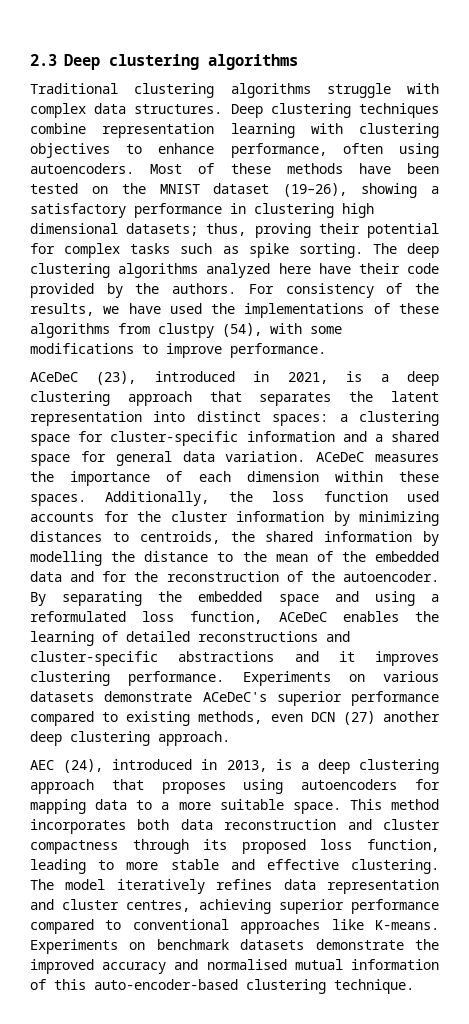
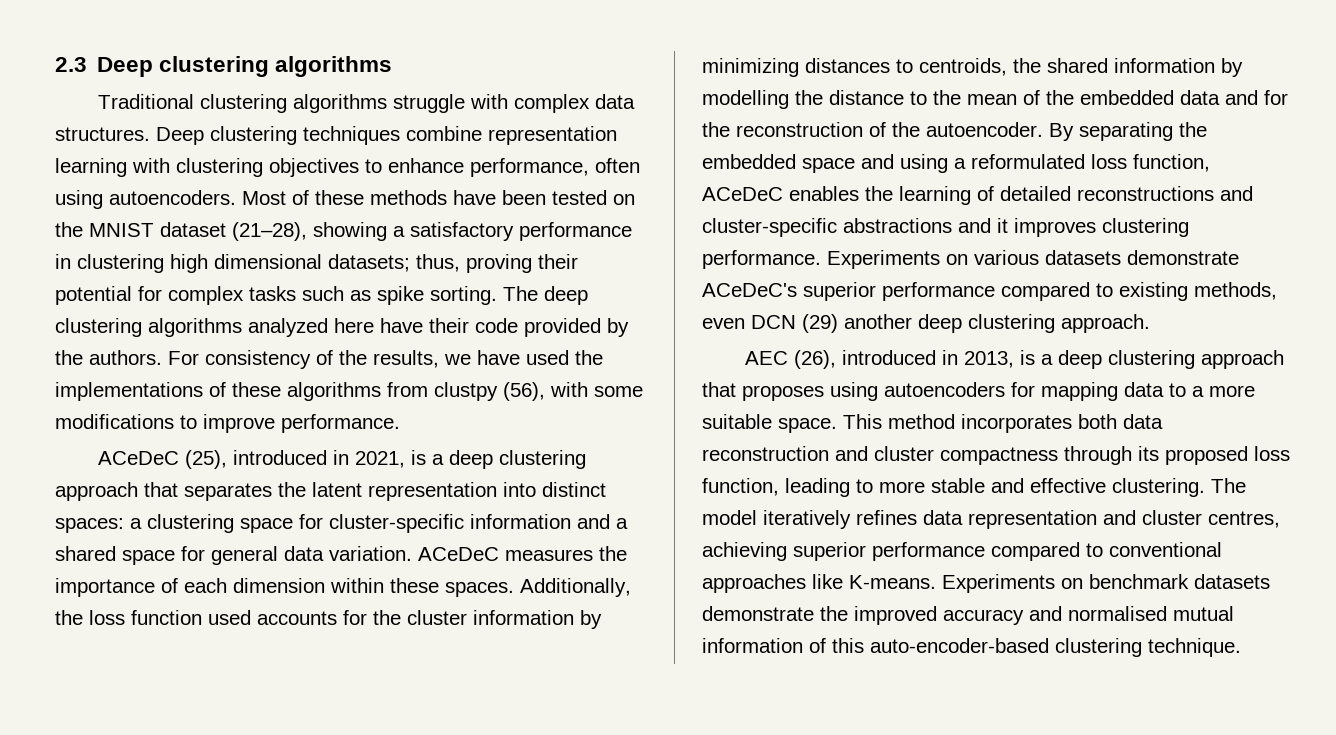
[283,183,348,197] (19–26), -> [232,222,307,241] (21–28),
[222,323,262,337] (54), -> [503,382,545,401] (56),
[96,371,137,385] (23), -> [184,450,227,469] (25),
[342,711,375,725] (27) -> [802,314,838,333] (29)
[63,759,104,773] (24), -> [793,350,836,369] (26),

